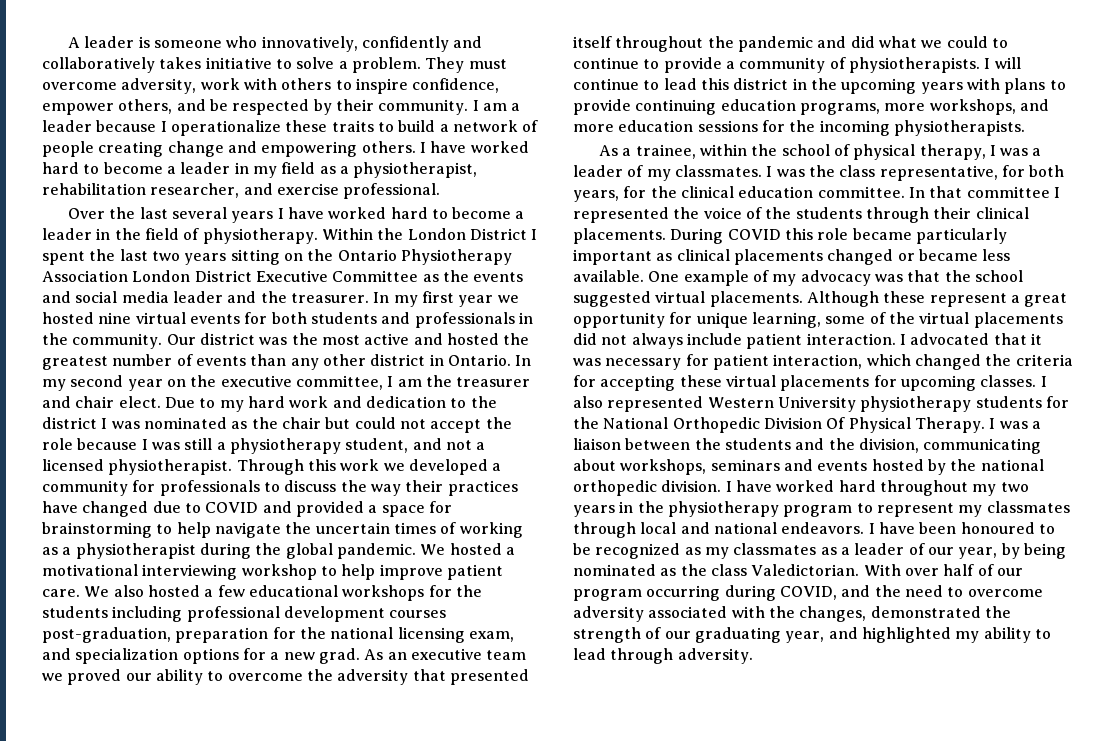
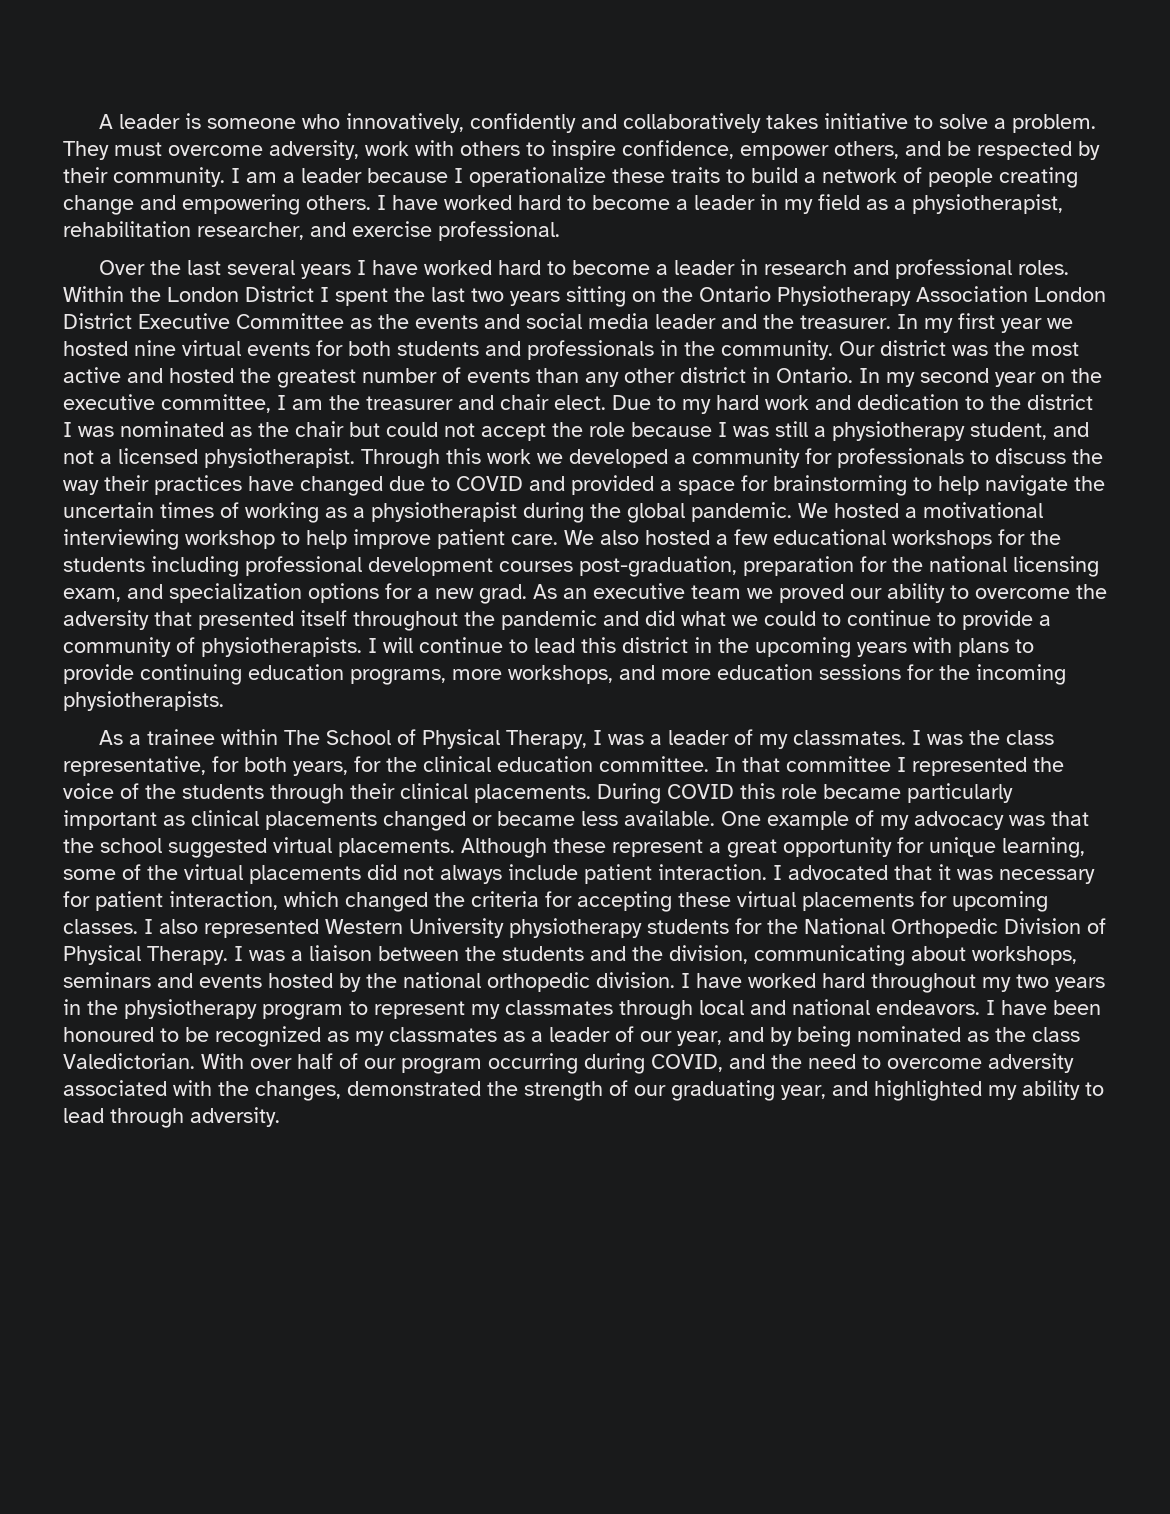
[114,228,318,244] the field of physiotherapy. -> [764,259,1070,279] research and professional roles.
[635,144,986,160] trainee, within the school of physical therapy, -> [147,729,588,749] trainee within The School of Physical Therapy,
[826,417,846,429] Of -> [1087,918,1106,934] of
(998, 553) none -> [728,1027,764,1042] and

